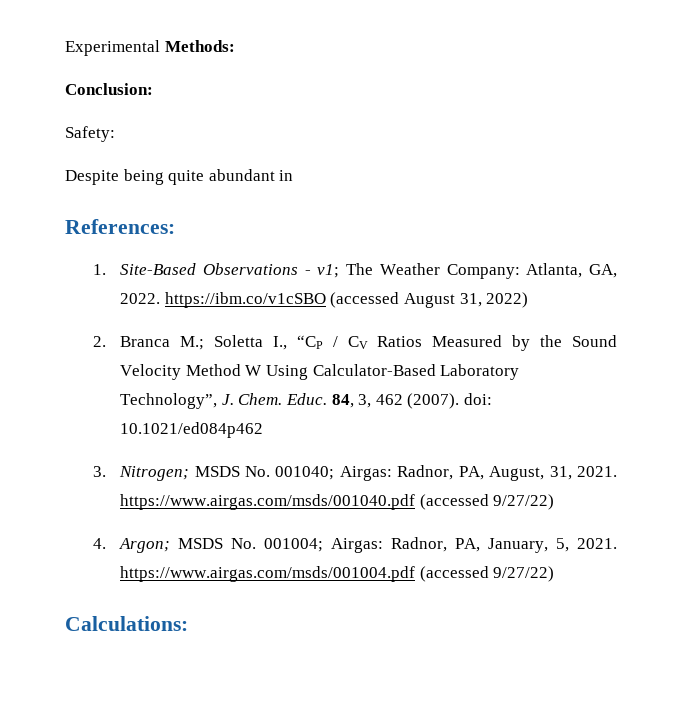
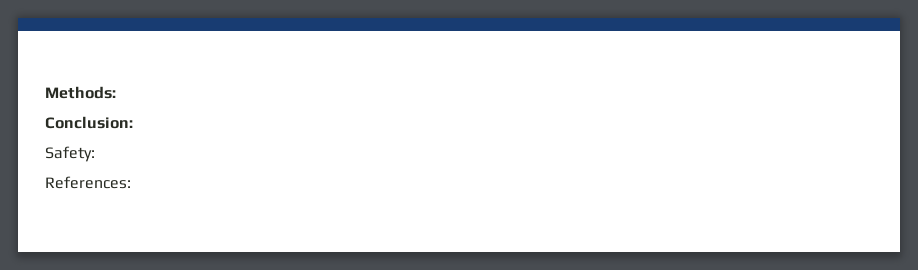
[65,40,160,56] Experimental -> (45, 92) none
[65,169,294,185] [65,219,175,234] [92,263,617,279] [120,292,529,308] [92,335,617,351] [120,364,520,380] [120,393,492,409] [120,422,264,438] [92,465,617,481] [120,494,555,510] [92,537,618,553] [120,566,555,582] [65,616,188,631] Despite being quite abundant in // References: // 1. Site-Based Observations - v1; The Weather Company: Atlanta, GA, 2022. https://ibm.co/v1cSBO (accessed August 31, 2022) // 2. Branca M.; Soletta I., “CP / CV Ratios Measured by the Sound Velocity Method W Using Calculator-Based Laboratory Technology”, J. Chem. Educ. 84, 3, 462 (2007). doi: 10.1021/ed084p462 // 3. Nitrogen; MSDS No. 001040; Airgas: Radnor, PA, August, 31, 2021. https://www.airgas.com/msds/001040.pdf (accessed 9/27/22) // 4. Argon; MSDS No. 001004; Airgas: Radnor, PA, January, 5, 2021. https://www.airgas.com/msds/001004.pdf (accessed 9/27/22) // Calculations: -> [45,176,131,189] References:

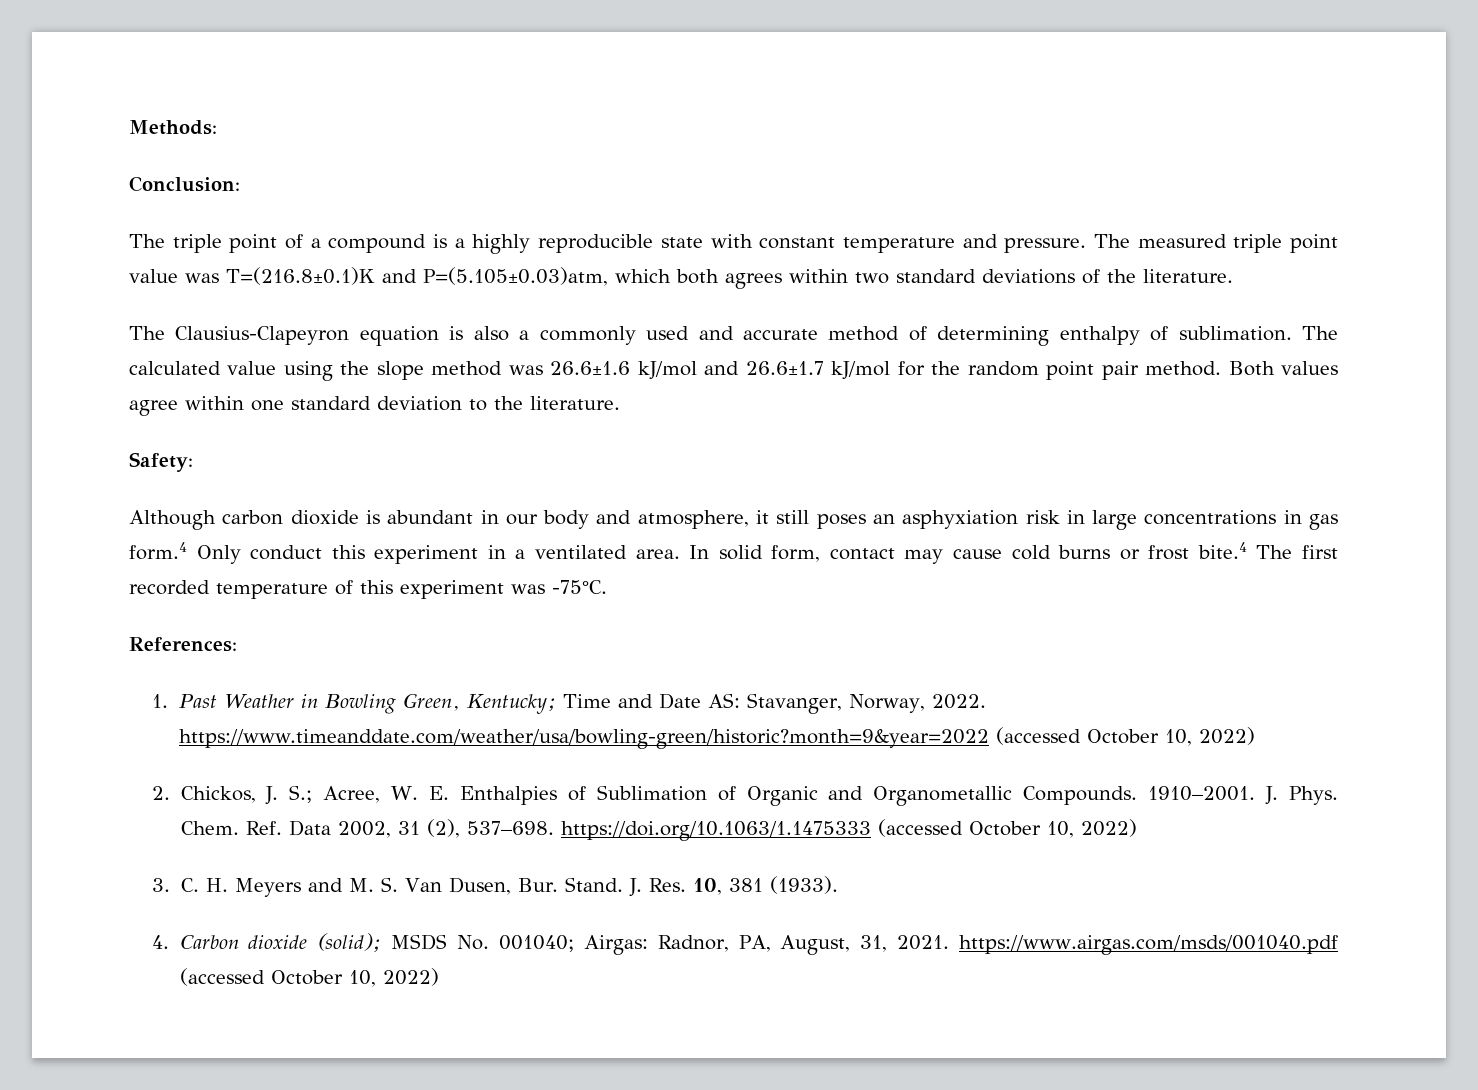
[45,146,95,162] [45,176,131,189] Safety: // References: -> [129,234,1339,254] [129,267,1233,289] [129,326,1338,346] [129,361,1339,381] [129,396,620,416] [129,452,193,472] [129,510,1338,530] [129,542,1339,564] [129,580,607,599] [129,637,237,652] [152,693,987,714] [178,727,1256,749] [152,785,1338,806] [180,819,1137,841] [152,876,839,897] [152,933,1339,955] [179,968,439,987] The triple point of a compound is a highly reproducible state with constant temperature and pressure. The measured triple point value was T=(216.8±0.1)K and P=(5.105±0.03)atm, which both agrees within two standard deviations of the literature. // The Clausius-Clapeyron equation is also a commonly used and accurate method of determining enthalpy of sublimation. The calculated value using the slope method was 26.6±1.6 kJ/mol and 26.6±1.7 kJ/mol for the random point pair method. Both values agree within one standard deviation to the literature. // Safety: // Although carbon dioxide is abundant in our body and atmosphere, it still poses an asphyxiation risk in large concentrations in gas form.4 Only conduct this experiment in a ventilated area. In solid form, contact may cause cold burns or frost bite.4 The first recorded temperature of this experiment was -75°C. // References: // 1. Past Weather in Bowling Green, Kentucky; Time and Date AS: Stavanger, Norway, 2022. https://www.timeanddate.com/weather/usa/bowling-green/historic?month=9&year=2022 (accessed October 10, 2022) // 2. Chickos, J. S.; Acree, W. E. Enthalpies of Sublimation of Organic and Organometallic Compounds. 1910–2001. J. Phys. Chem. Ref. Data 2002, 31 (2), 537–698. https://doi.org/10.1063/1.1475333 (accessed October 10, 2022) // 3. C. H. Meyers and M. S. Van Dusen, Bur. Stand. J. Res. 10, 381 (1933). // 4. Carbon dioxide (solid); MSDS No. 001040; Airgas: Radnor, PA, August, 31, 2021. https://www.airgas.com/msds/001040.pdf (accessed October 10, 2022)

